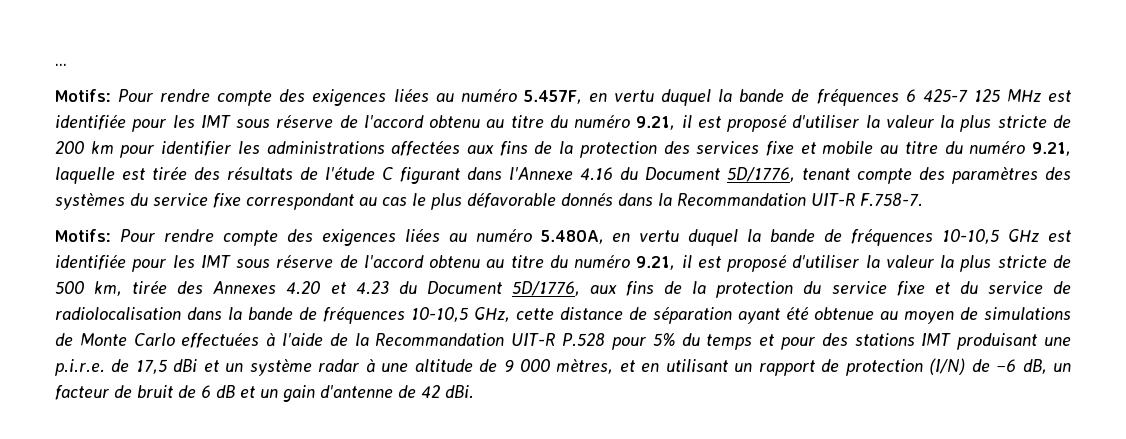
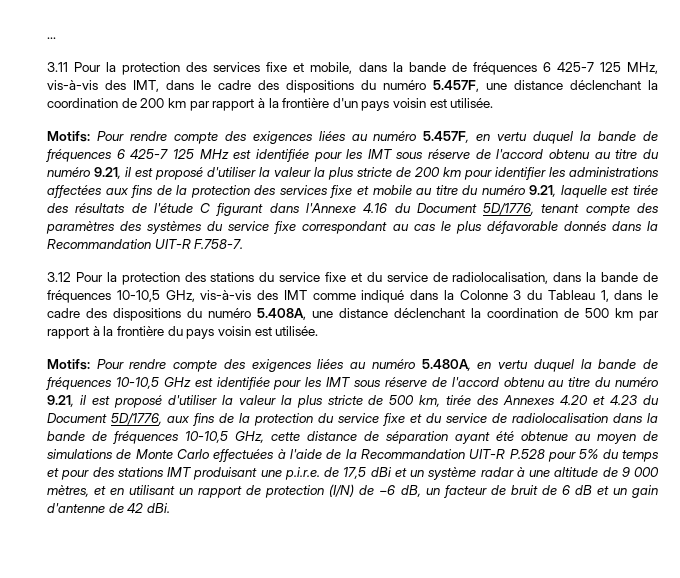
(67, 64) none -> [47,62,658,75] [47,80,658,93] [47,98,494,111] // 3.11 Pour la protection des services fixe et mobile, dans la bande de fréquences 6 425-7 125 MHz, vis-à-vis des IMT, dans le cadre des dispositions du numéro 5.457F, une distance déclenchant la coordination de 200 km par rapport à la frontière d'un pays voisin est utilisée.
(923, 200) none -> [47,272,658,285] [47,290,658,303] [47,308,659,321] [47,326,319,339] // 3.12 Pour la protection des stations du service fixe et du service de radiolocalisation, dans la bande de fréquences 10-10,5 GHz, vis-à-vis des IMT comme indiqué dans la Colonne 3 du Tableau 1, dans le cadre des dispositions du numéro 5.408A, une distance déclenchant la coordination de 500 km par rapport à la frontière du pays voisin est utilisée.

